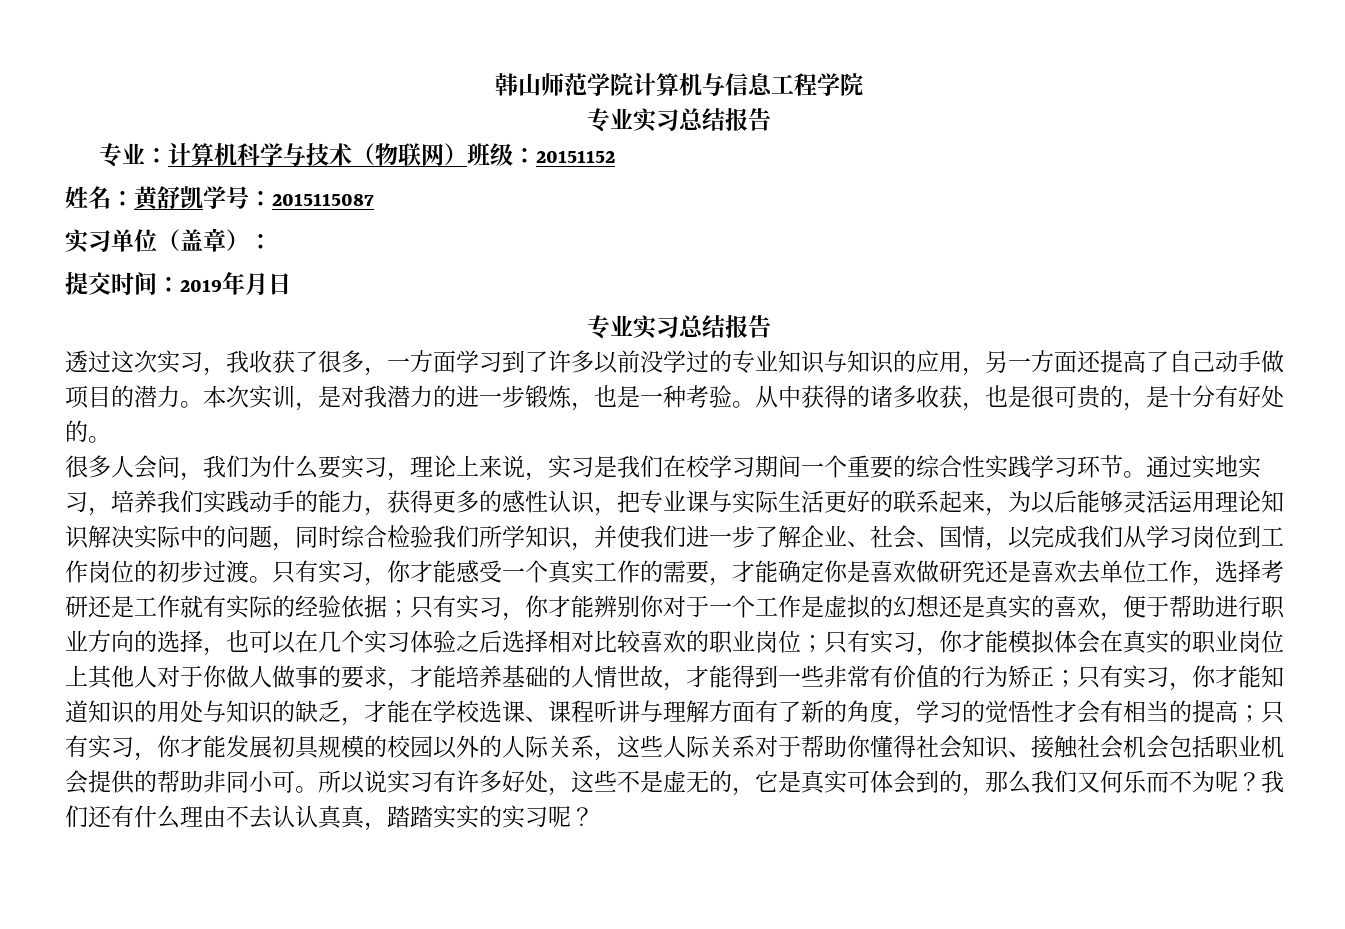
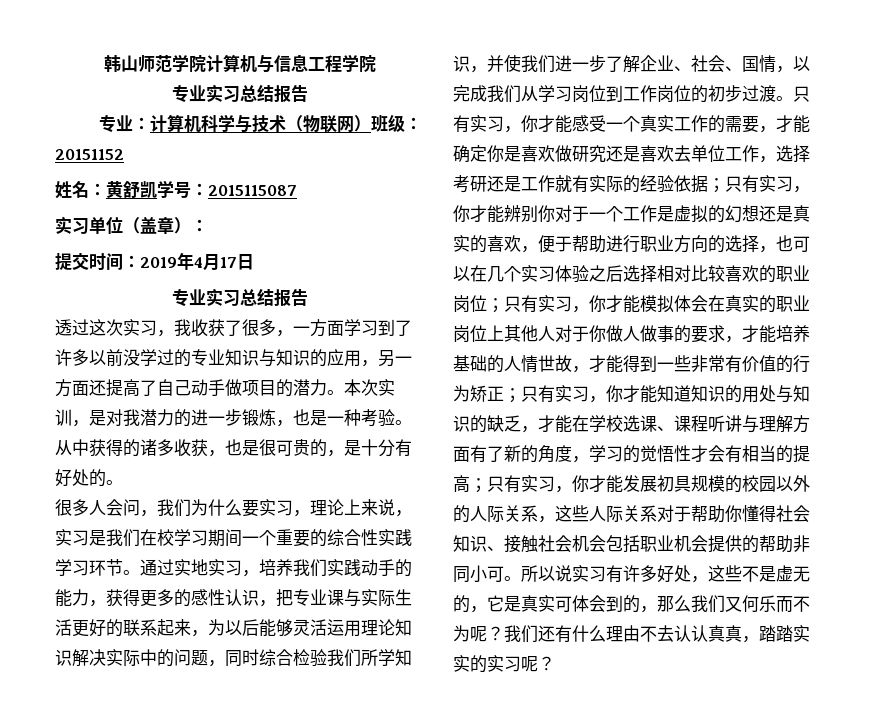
[245,272,268,296] 月 -> [194,254,237,271] 4月17

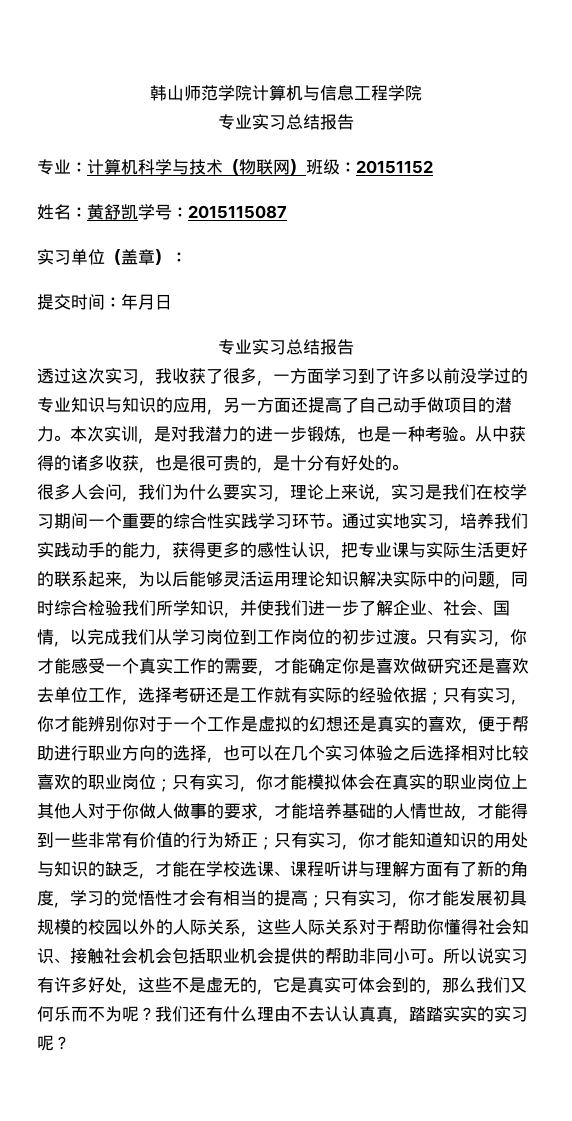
[140,252,237,271] 2019年4月17 -> [121,293,155,310] 年月

